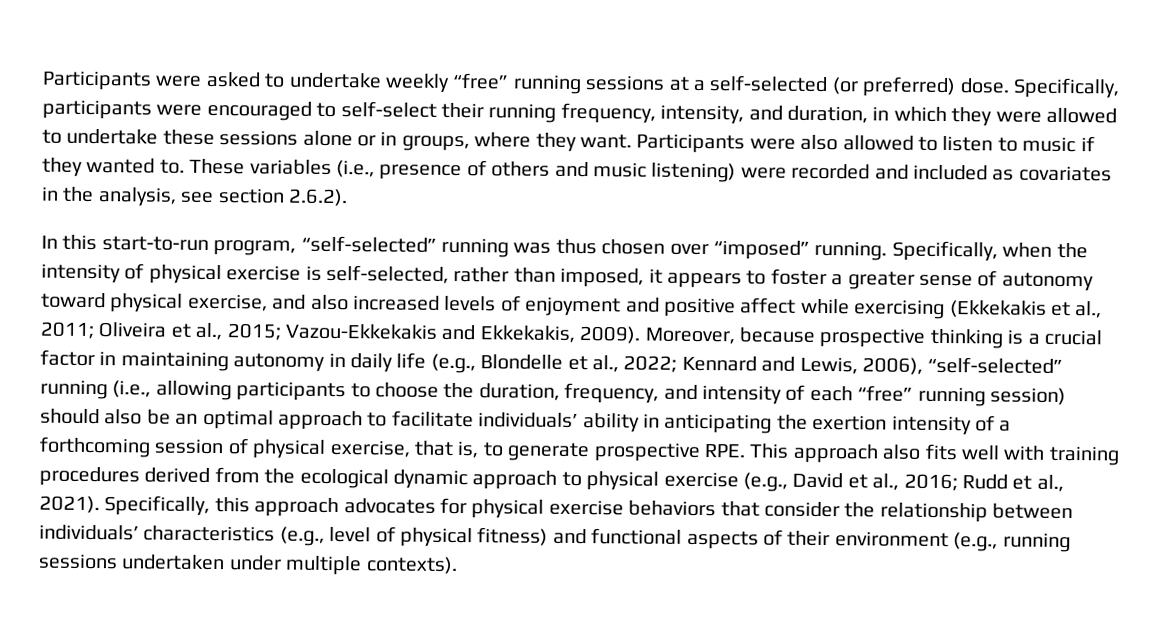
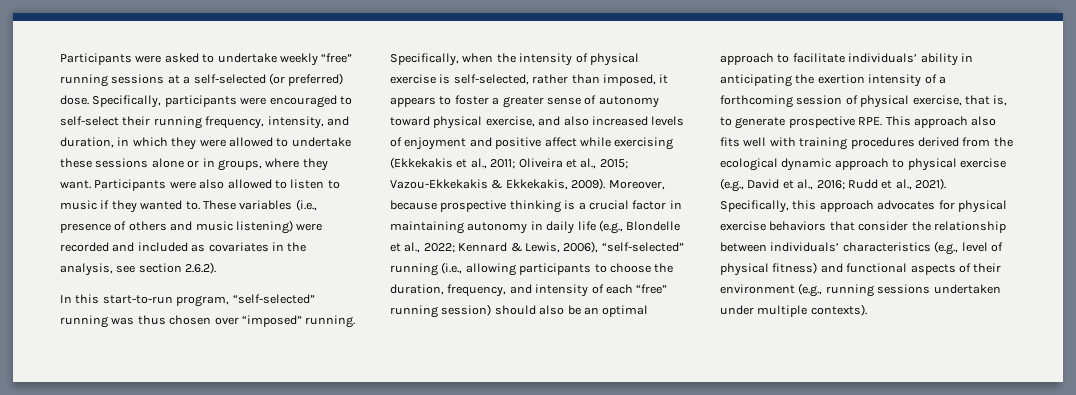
[441,324,476,341] and -> [491,180,503,189] &
[761,356,796,372] and -> [510,243,522,252] &

